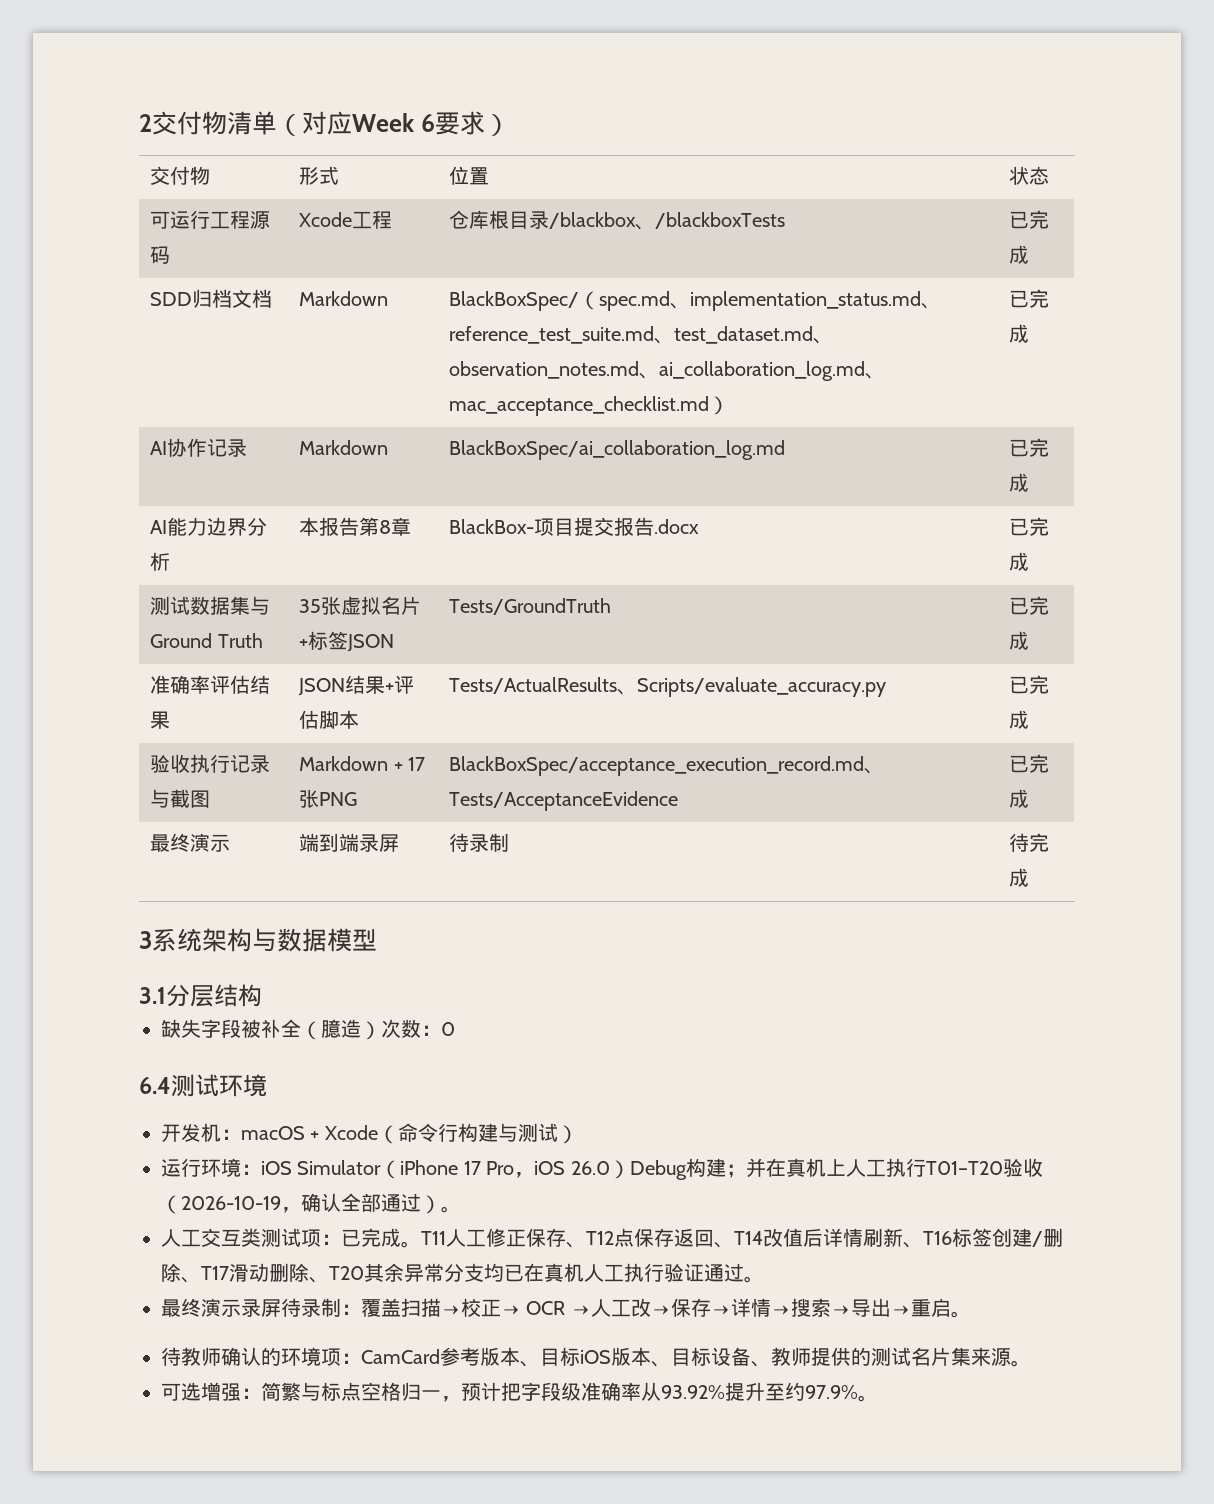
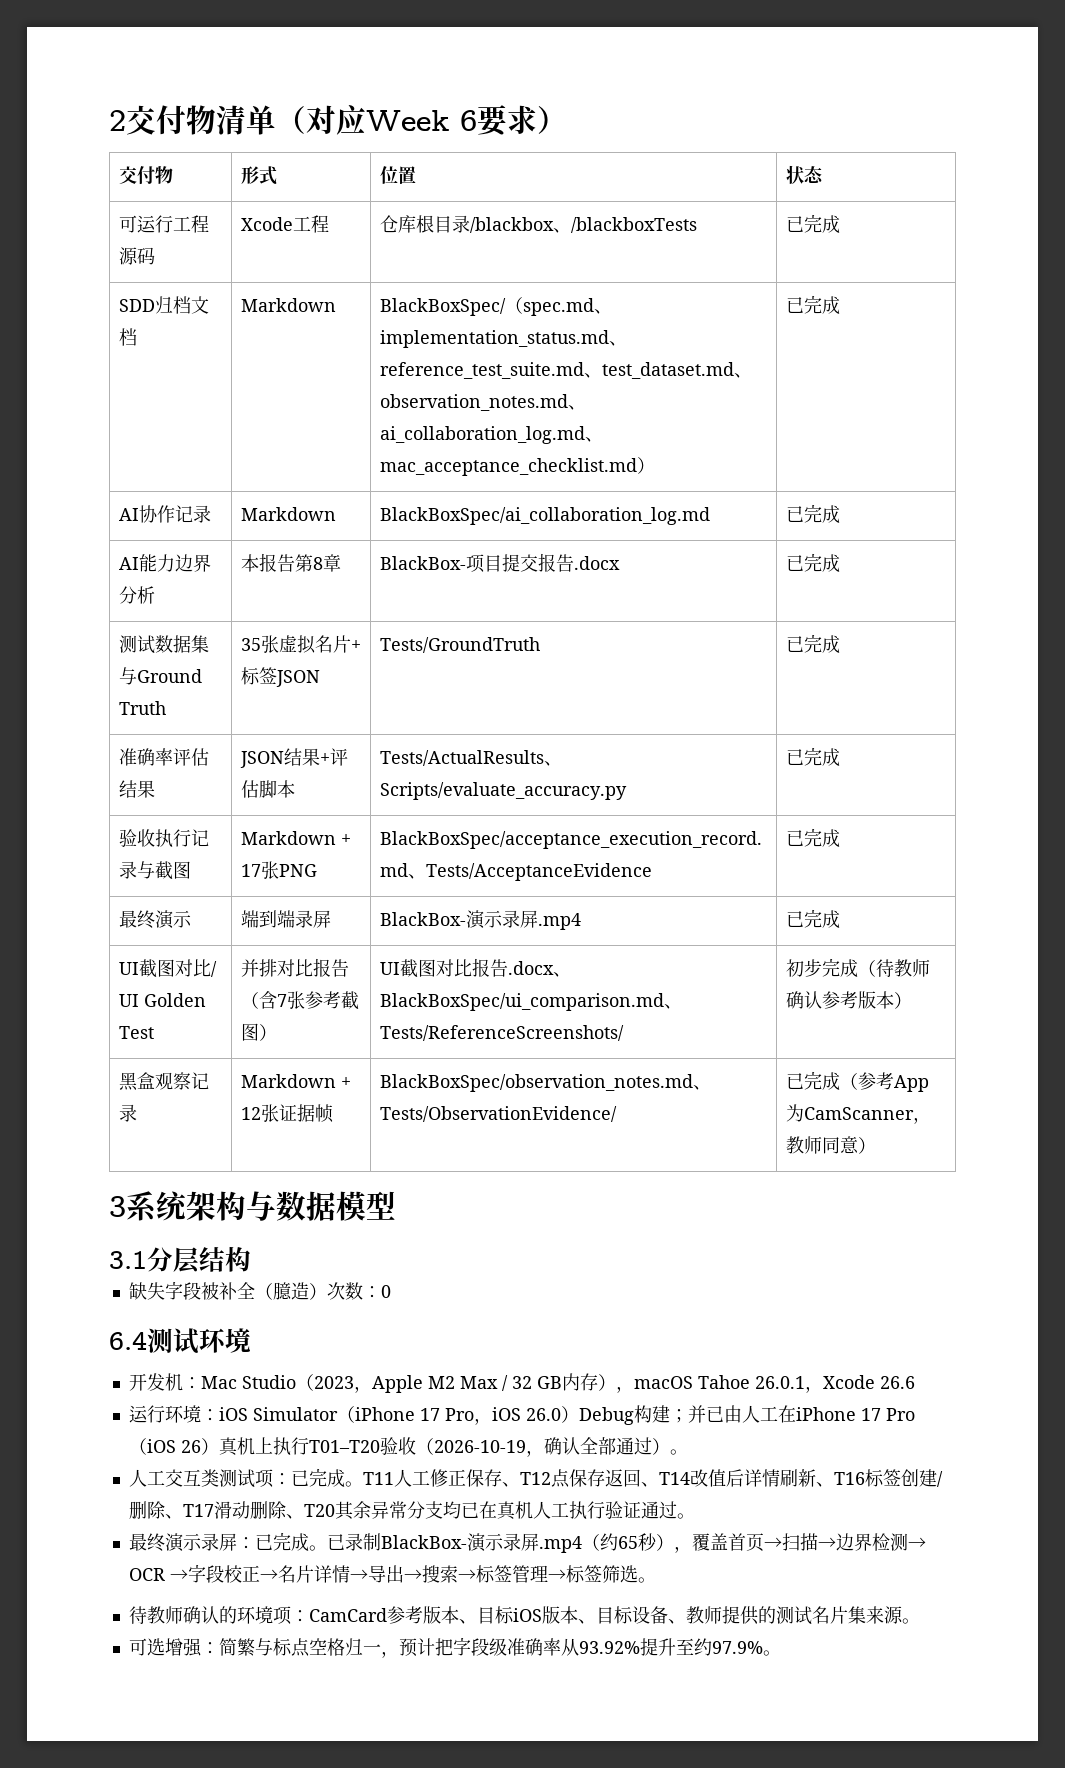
[449,833,510,852] [1009,833,1050,852] [1009,868,1030,887] 待录制 | 待完成 -> [379,910,581,930] [785,909,840,928] [118,959,217,978] [118,993,206,1007] [118,1026,154,1039] [240,958,349,977] [240,991,359,1010] [240,1023,277,1041] [379,958,571,978] [379,993,682,1011] [379,1025,624,1041] [785,958,930,977] [785,991,912,1009] [118,1072,209,1091] [118,1104,137,1122] [240,1074,351,1088] [240,1104,334,1123] [379,1074,711,1092] [379,1106,617,1122] [785,1071,929,1092] [785,1104,931,1124] [785,1136,876,1154] BlackBox-演示录屏.mp4 | 已完成 // UI截图对比/ UI Golden Test | 并排对比报告（含7张参考截图） | UI截图对比报告.docx、BlackBoxSpec/ui_comparison.md、Tests/ReferenceScreenshots/ | 初步完成（待教师确认参考版本） // 黑盒观察记录 | Markdown + 12张证据帧 | BlackBoxSpec/observation_notes.md、Tests/ObservationEvidence/ | 已完成（参考App为CamScanner，教师同意）
[241,1123,578,1144] macOS + Xcode（命令行构建与测试） -> [200,1373,915,1393] Mac Studio（2023，Apple M2 Max / 32 GB内存），macOS Tahoe 26.0.1，Xcode 26.6
[765,1158,886,1177] 在真机上人工 -> [705,1405,915,1423] [128,1437,273,1456] 已由人工在iPhone 17 Pro（iOS 26）真机上
[281,1298,951,1317] 待录制：覆盖扫描→校正→ OCR →人工改→保存→详情→搜索→导出→重启 -> [236,1532,926,1553] [128,1564,638,1583] ：已完成。已录制BlackBox-演示录屏.mp4（约65秒），覆盖首页→扫描→边界检测→ OCR →字段校正→名片详情→导出→搜索→标签管理→标签筛选

